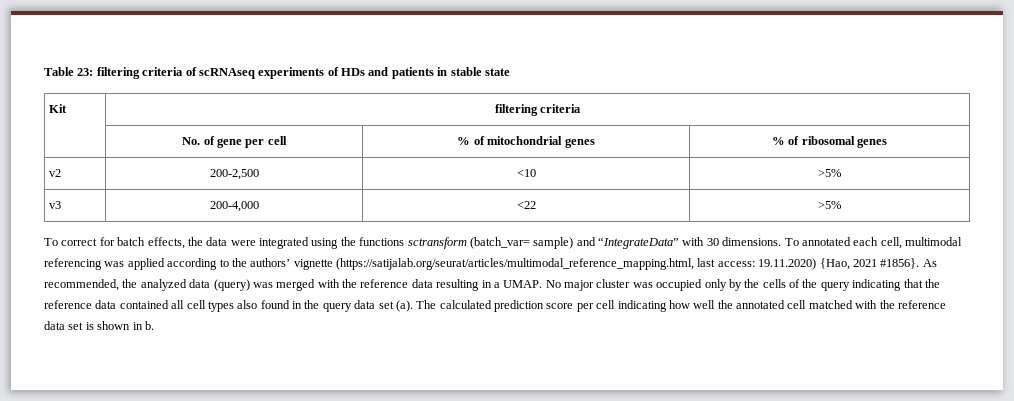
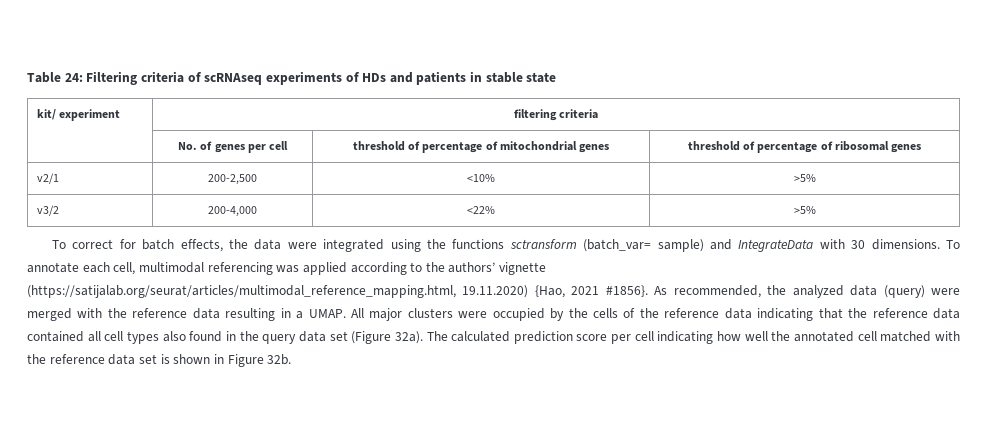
[77,67,140,79] 23: filtering -> [64,71,138,85] 24: Filtering
[49,104,68,113] Kit -> [36,109,121,121] kit/ experiment
[217,138,242,148] gene -> [214,144,245,153] genes
[457,137,471,145] % -> [352,141,483,153] threshold of percentage
[771,137,785,145] % -> [687,141,818,153] threshold of percentage
[49,169,62,177] v2 -> [36,173,59,184] v2/1
[516,169,536,177] [818,169,841,177] [49,201,62,209] <10 | >5% // v3 -> [467,174,495,182] [793,174,816,182] [36,205,59,216] <10% | >5% // v3/2
[516,201,536,209] <22 -> [467,206,495,214] <22%
[598,237,679,249] “IntegrateData” -> [738,239,814,252] IntegrateData
[801,237,851,246] annotated -> [27,262,79,273] annotate
[697,258,755,267] last access: -> (456, 291) none
[252,282,273,288] was -> [931,288,961,295] were
[545,279,727,291] No major cluster was occupied only -> [350,308,545,321] All major clusters were occupied
[820,282,850,291] query -> [664,308,752,319] reference data
[395,300,413,312] (a). -> [351,331,423,344] (Figure 32a).
[144,321,154,330] b. -> [227,354,292,367] Figure 32b.

